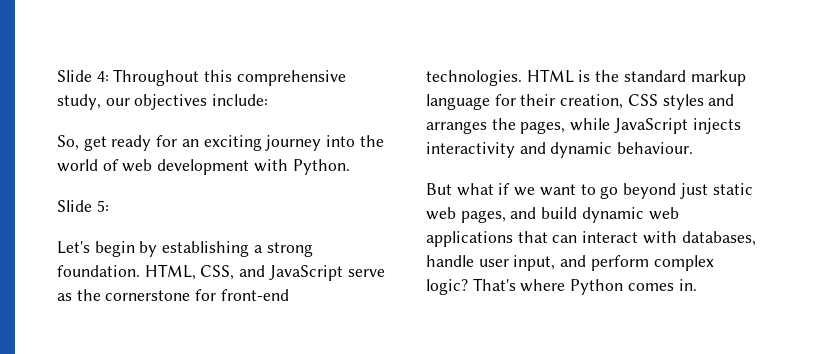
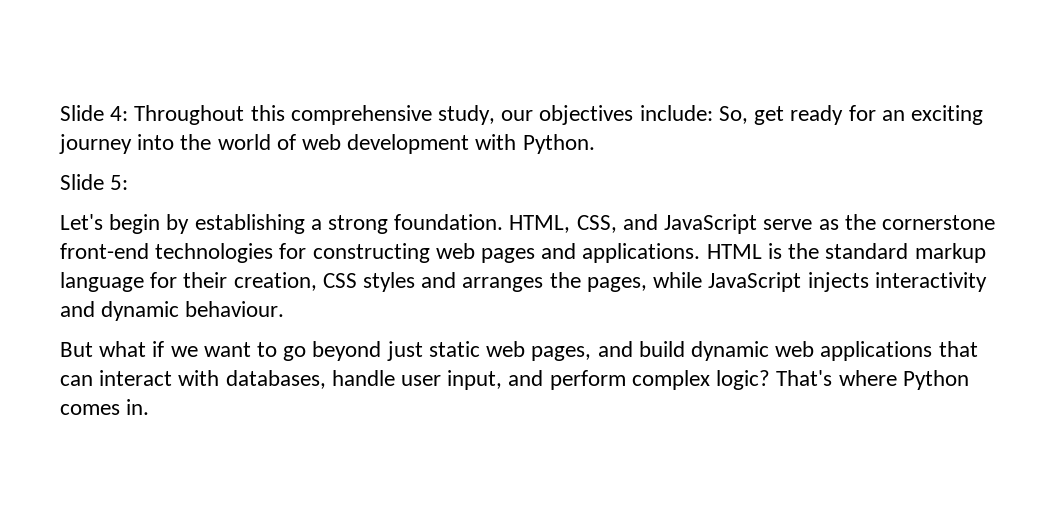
(269, 100) // -> (713, 113) none
[195,289,289,301] [426,70,522,86] for front-end technologies. -> [60,243,701,263] front-end technologies for constructing web pages and applications.

